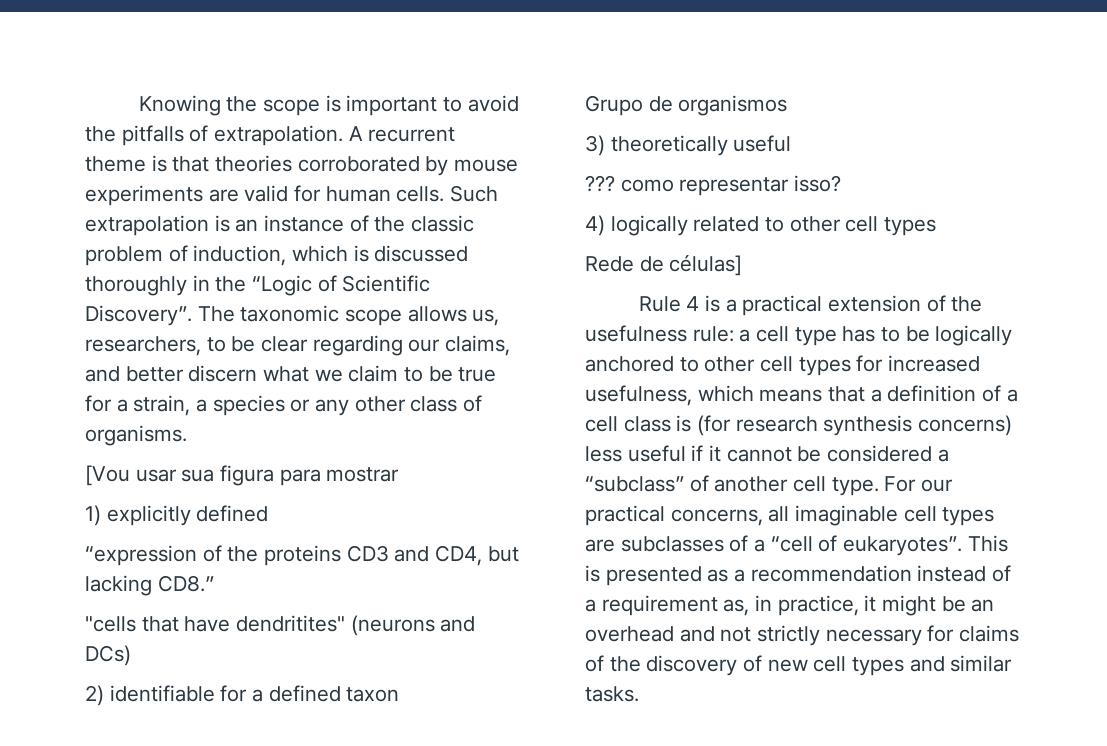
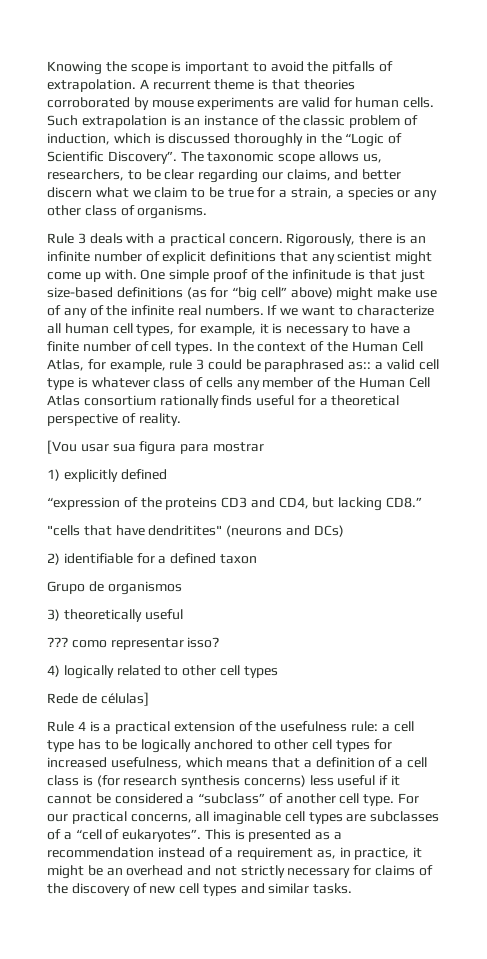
(187, 435) none -> [47,233,426,247] [47,251,433,265] [47,269,425,283] [47,287,438,301] [47,305,434,318] [47,323,411,336] [47,341,423,354] [47,359,439,372] [47,377,430,390] [47,395,400,408] [47,413,181,426] // Rule 3 deals with a practical concern. Rigorously, there is an infinite number of explicit definitions that any scientist might come up with. One simple proof of the infinitude is that just size-based definitions (as for “big cell” above) might make use of any of the infinite real numbers. If we want to characterize all human cell types, for example, it is necessary to have a finite number of cell types. In the context of the Human Cell Atlas, for example, rule 3 could be paraphrased as:: a valid cell type is whatever class of cells any member of the Human Cell Atlas consortium rationally finds useful for a theoretical perspective of reality.

